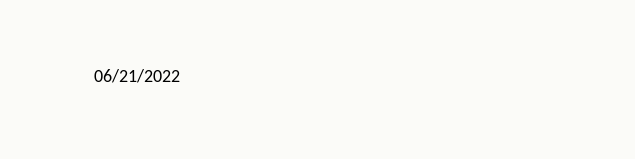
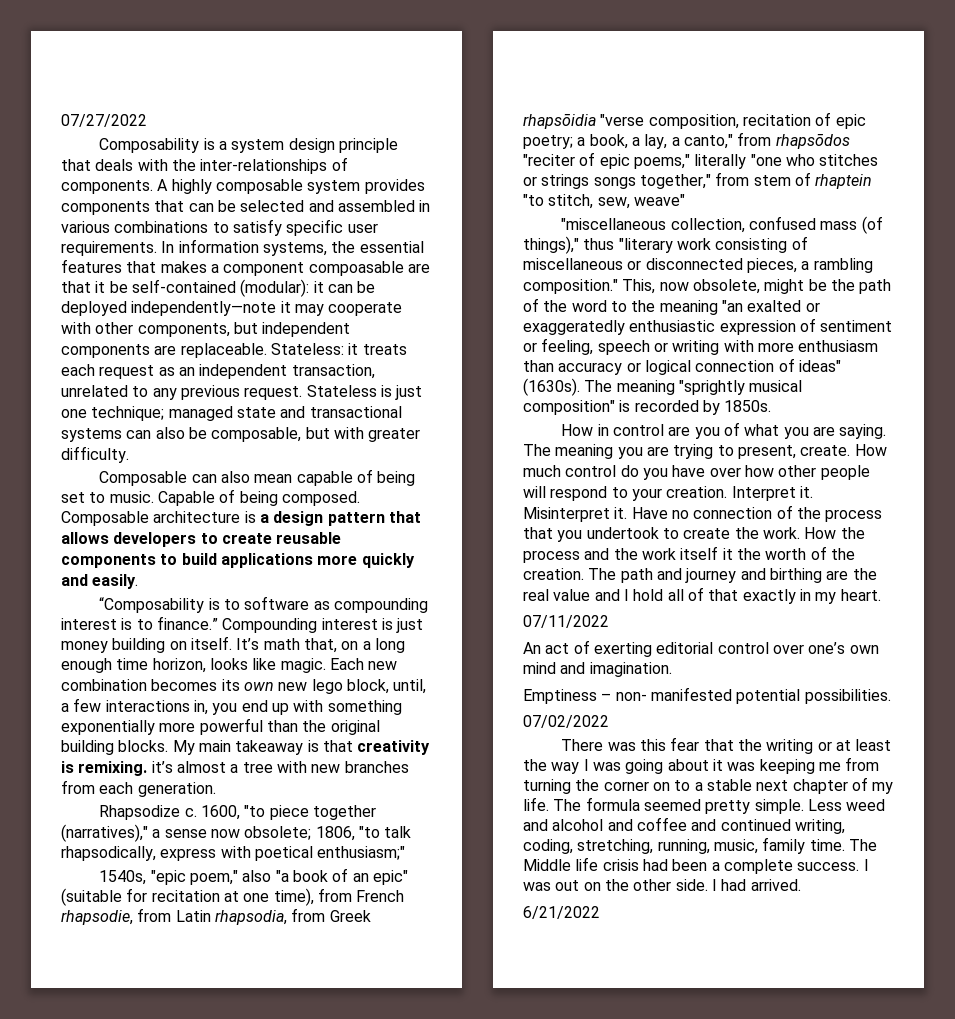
[94,69,180,83] 06/21/2022 -> [61,114,147,127] [99,138,399,153] [61,157,348,174] [61,179,425,194] [61,200,431,215] [61,219,378,236] [61,239,424,256] [61,259,430,276] [61,279,376,297] [61,301,403,316] [61,322,351,337] [61,343,407,358] [61,364,375,379] [61,385,423,400] [61,406,402,421] [61,427,421,442] [61,446,129,463] [99,469,416,486] [61,489,360,506] [61,511,421,526] [61,532,342,547] [61,553,415,568] [61,574,139,589] [99,596,429,613] [61,616,424,633] [61,636,405,653] [61,658,398,673] [61,679,427,694] [61,698,402,715] [61,718,380,735] [61,740,431,755] [61,761,409,776] [61,780,216,797] [99,805,377,820] [61,824,412,842] [61,846,406,861] [99,868,408,885] [61,888,405,906] [61,908,371,925] [523,112,866,129] [523,132,850,149] [523,152,879,169] [523,172,873,189] [523,194,685,209] [561,216,883,234] [523,236,808,254] [523,258,873,273] [523,279,892,294] [523,298,820,315] [523,318,893,335] [523,338,879,355] [523,358,841,375] [523,378,803,396] [523,400,772,415] [561,422,887,439] [523,444,887,459] [523,465,870,480] [523,486,813,501] [523,505,883,522] [523,527,865,542] [523,546,855,563] [523,568,877,583] [523,587,881,604] [523,615,609,628] [523,640,879,657] [523,662,672,677] [523,687,891,704] [523,715,609,728] [561,737,892,754] [523,757,880,774] [523,777,894,794] [523,797,886,814] [523,817,845,834] [523,837,877,854] [523,857,869,874] [523,879,801,891] [523,906,600,919] 07/27/2022 // Composability is a system design principle that deals with the inter-relationships of components. A highly composable system provides components that can be selected and assembled in various combinations to satisfy specific user requirements. In information systems, the essential features that makes a component compoasable are that it be self-contained (modular): it can be deployed independently—note it may cooperate with other components, but independent components are replaceable. Stateless: it treats each request as an independent transaction, unrelated to any previous request. Stateless is just one technique; managed state and transactional systems can also be composable, but with greater difficulty. // Composable can also mean capable of being set to music. Capable of being composed. Composable architecture is a design pattern that allows developers to create reusable components to build applications more quickly and easily. // “Composability is to software as compounding interest is to finance.” Compounding interest is just money building on itself. It’s math that, on a long enough time horizon, looks like magic. Each new combination becomes its own new lego block, until, a few interactions in, you end up with something exponentially more powerful than the original building blocks. My main takeaway is that creativity is remixing. it’s almost a tree with new branches from each generation. // Rhapsodize c. 1600, "to piece together (narratives)," a sense now obsolete; 1806, "to talk rhapsodically, express with poetical enthusiasm;" // 1540s, "epic poem," also "a book of an epic" (suitable for recitation at one time), from French rhapsodie, from Latin rhapsodia, from Greek rhapsōidia "verse composition, recitation of epic poetry; a book, a lay, a canto," from rhapsōdos "reciter of epic poems," literally "one who stitches or strings songs together," from stem of rhaptein "to stitch, sew, weave" // "miscellaneous collection, confused mass (of things)," thus "literary work consisting of miscellaneous or disconnected pieces, a rambling composition." This, now obsolete, might be the path of the word to the meaning "an exalted or exaggeratedly enthusiastic expression of sentiment or feeling, speech or writing with more enthusiasm than accuracy or logical connection of ideas" (1630s). The meaning "sprightly musical composition" is recorded by 1850s. // How in control are you of what you are saying. The meaning you are trying to present, create. How much control do you have over how other people will respond to your creation. Interpret it. Misinterpret it. Have no connection of the process that you undertook to create the work. How the process and the work itself it the worth of the creation. The path and journey and birthing are the real value and I hold all of that exactly in my heart. // 07/11/2022 // An act of exerting editorial control over one’s own mind and imagination. // Emptiness – non- manifested potential possibilities. // 07/02/2022 // There was this fear that the writing or at least the way I was going about it was keeping me from turning the corner on to a stable next chapter of my life. The formula seemed pretty simple. Less weed and alcohol and coffee and continued writing, coding, stretching, running, music, family time. The Middle life crisis had been a complete success. I was out on the other side. I had arrived. // 6/21/2022

